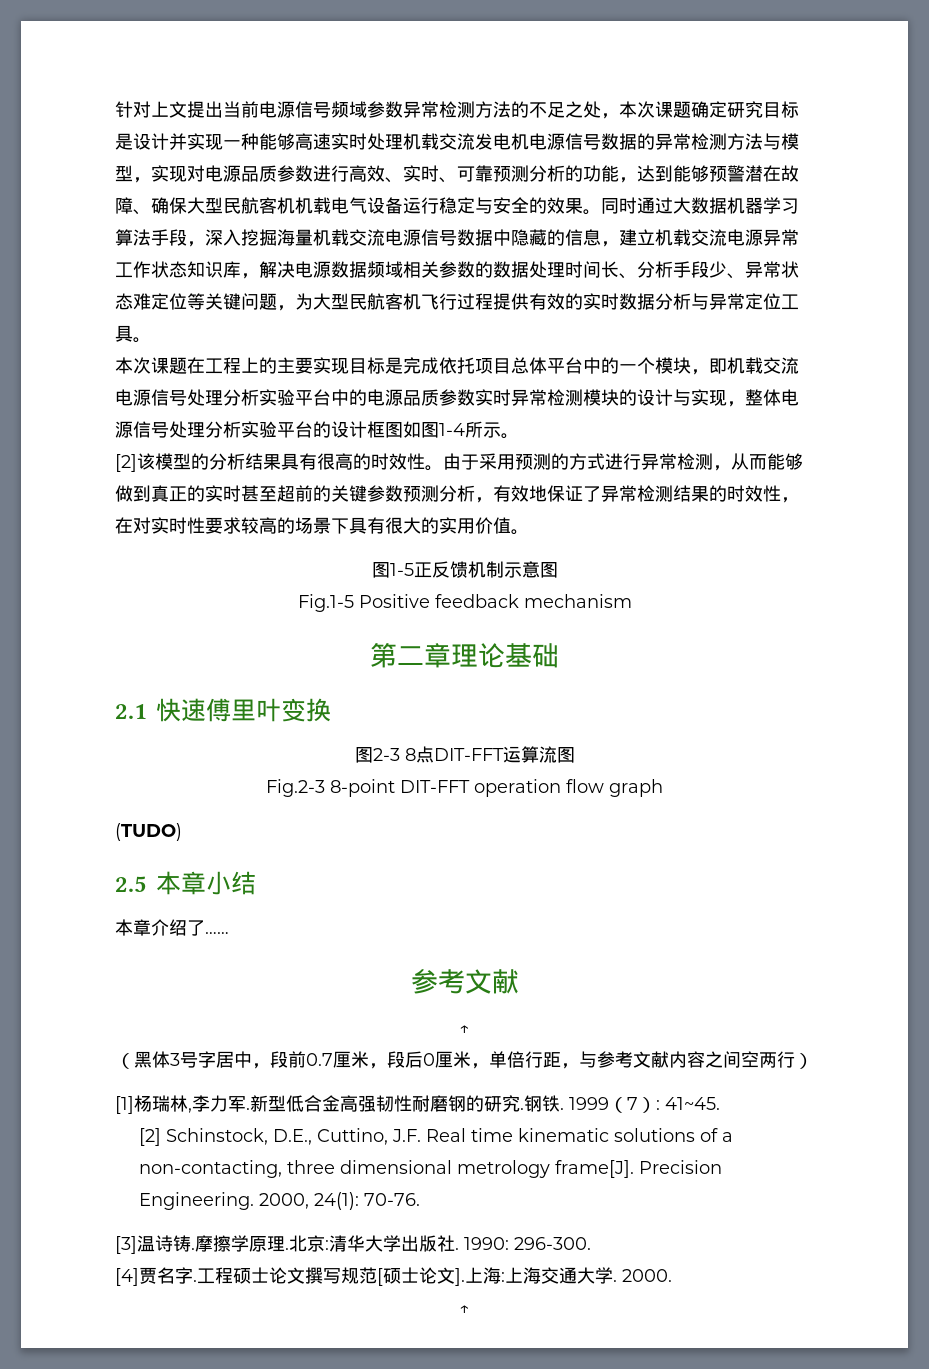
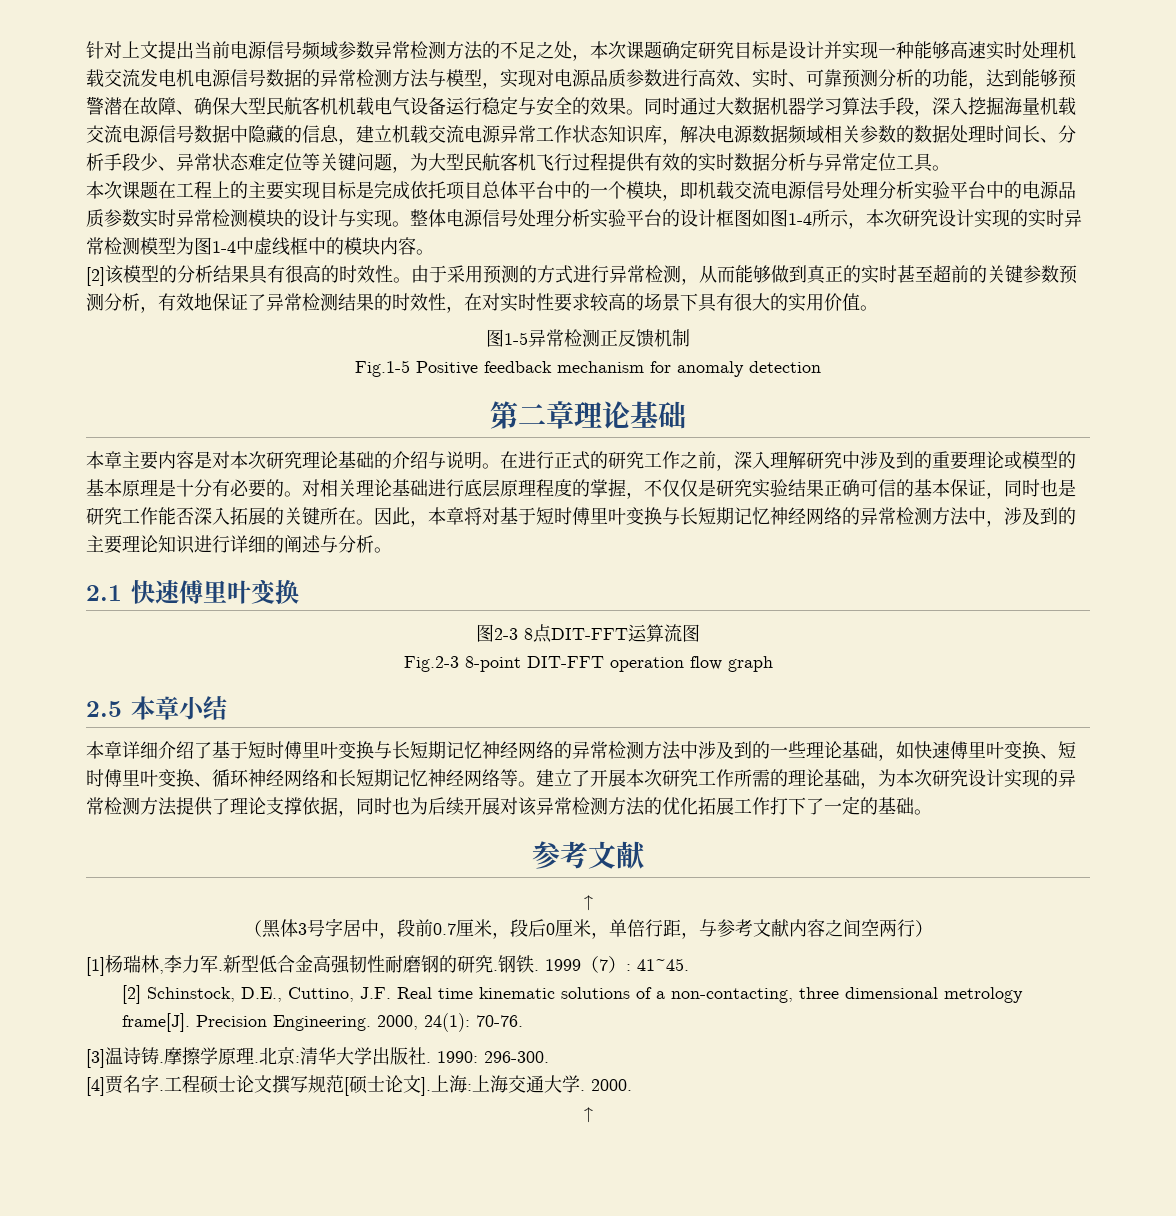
[727,401,745,407] ， -> [392,221,410,227] 。
(501, 430) none -> [848,209,1082,229] [86,237,416,256] ，本次研究设计实现的实时异常检测模型为图1-4中虚线框中的模块内容
(414, 569) none -> [528,329,600,347] 异常检测
[503,561,558,578] 示意图 -> (690, 338) none
(632, 601) none -> [650,361,821,377] for anomaly detection
(559, 655) none -> [86,451,1076,471] [86,479,1076,499] [86,507,1076,527] [86,535,392,554] // 本章主要内容是对本次研究理论基础的介绍与说明。在进行正式的研究工作之前，深入理解研究中涉及到的重要理论或模型的基本原理是十分有必要的。对相关理论基础进行底层原理程度的掌握，不仅仅是研究实验结果正确可信的基本保证，同时也是研究工作能否深入拓展的关键所在。因此，本章将对基于短时傅里叶变换与长短期记忆神经网络的异常检测方法中，涉及到的主要理论知识进行详细的阐述与分析。
[115,823,182,841] // (TUDO) -> (773, 664) none
[151,919,229,936] 介绍了…… -> [122,741,1076,761] [86,769,1076,789] [86,796,932,817] 详细介绍了基于短时傅里叶变换与长短期记忆神经网络的异常检测方法中涉及到的一些理论基础，如快速傅里叶变换、短时傅里叶变换、循环神经网络和长短期记忆神经网络等。建立了开展本次研究工作所需的理论基础，为本次研究设计实现的异常检测方法提供了理论支撑依据，同时也为后续开展对该异常检测方法的优化拓展工作打下了一定的基础。

